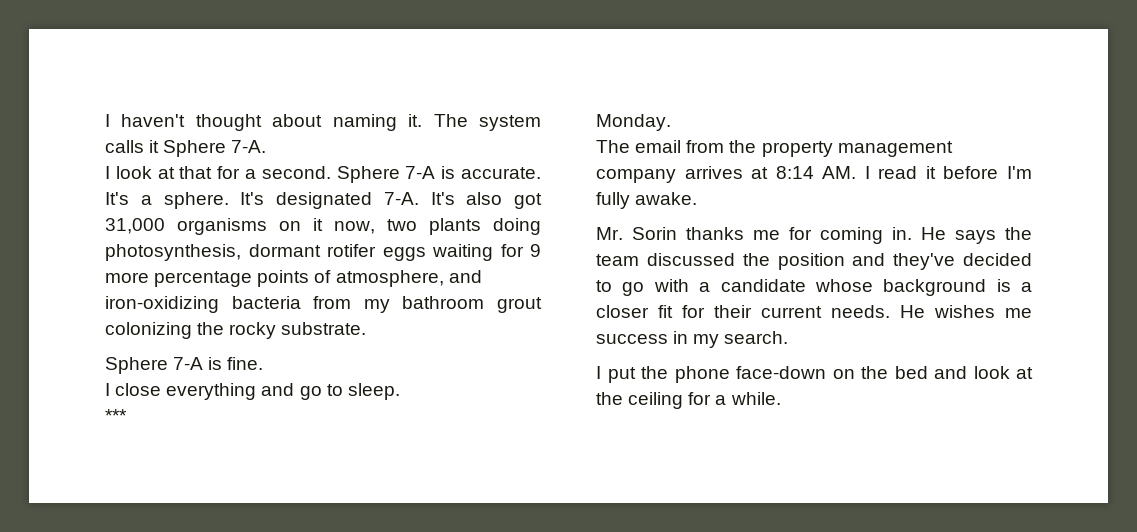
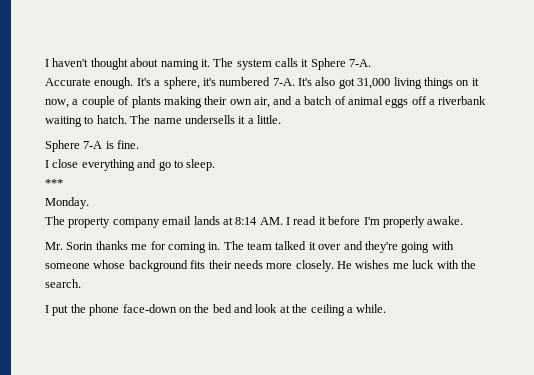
[105,166,541,183] [105,192,372,209] I look at that for a second. Sphere 7-A is accurate. It's a sphere. It's designated -> [45,77,271,89] Accurate enough. It's a sphere, it's numbered
[177,218,267,235] organisms -> [393,77,453,89] living things
[387,218,541,235] [105,244,541,261] [105,270,482,287] [105,296,542,313] [105,322,367,339] two plants doing photosynthesis, dormant rotifer eggs waiting for 9 more percentage points of atmosphere, and iron-oxidizing bacteria from my bathroom grout colonizing the rocky substrate. -> [72,96,487,108] [45,115,281,127] a couple of plants making their own air, and a batch of animal eggs off a riverbank waiting to hatch. The name undersells it a little.
[635,140,953,157] [596,166,743,183] email from the property management company arrives -> [68,216,220,228] property company email lands
[596,192,630,209] fully -> [382,216,425,228] properly
[921,227,1032,244] [596,253,1032,270] [596,279,1032,296] [596,305,1032,318] [596,331,720,348] He says the team discussed the position and they've decided to go with a candidate whose background is a closer fit for their current needs. He wishes me success in my -> [223,241,454,253] [45,260,476,272] The team talked it over and they're going with someone whose background fits their needs more closely. He wishes me luck with the
[688,392,712,405] for -> (345, 310) none

